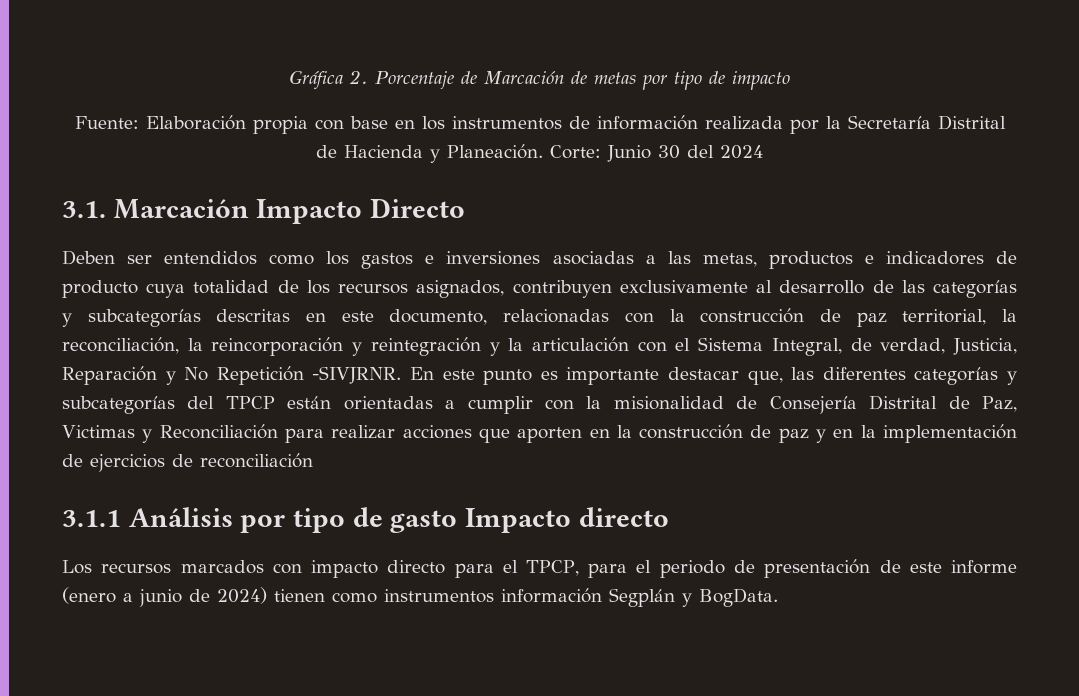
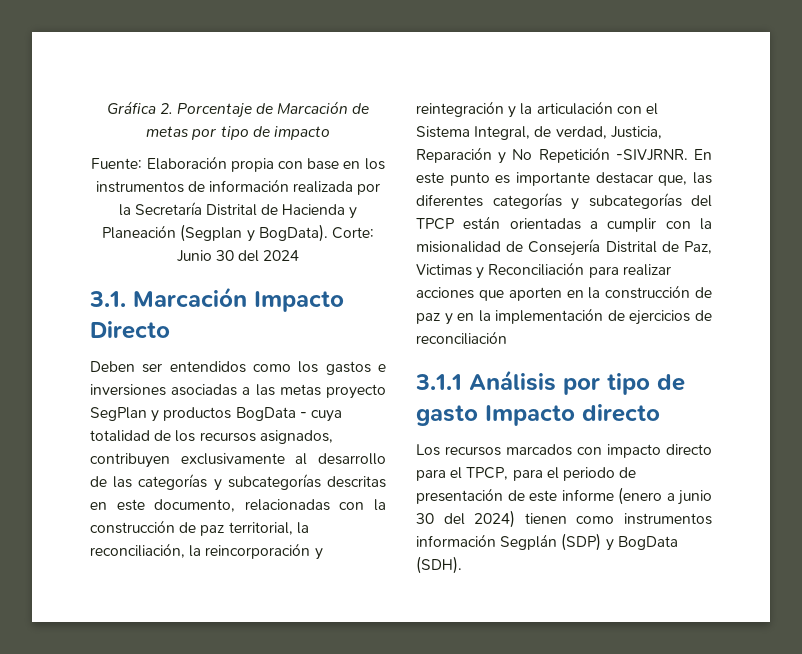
[447,144,543,159] Planeación. -> [102,224,328,242] Planeación (Segplan y BogData).
[702,251,1018,269] [62,280,138,298] metas, productos e indicadores de producto -> [279,384,386,399] [90,407,307,422] metas proyecto SegPlan y productos BogData -
[189,589,210,602] de -> [416,513,465,525] 30 del
[682,588,778,607] y BogData. -> [561,533,678,551] [416,556,462,574] (SDP) y BogData (SDH).

